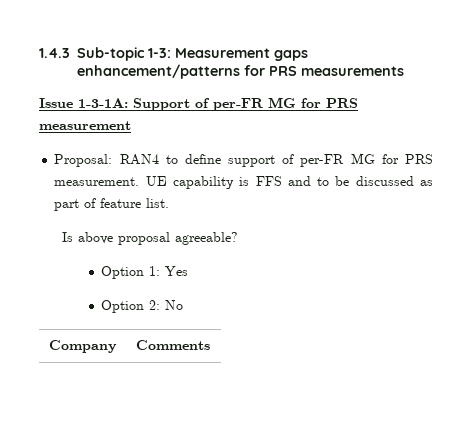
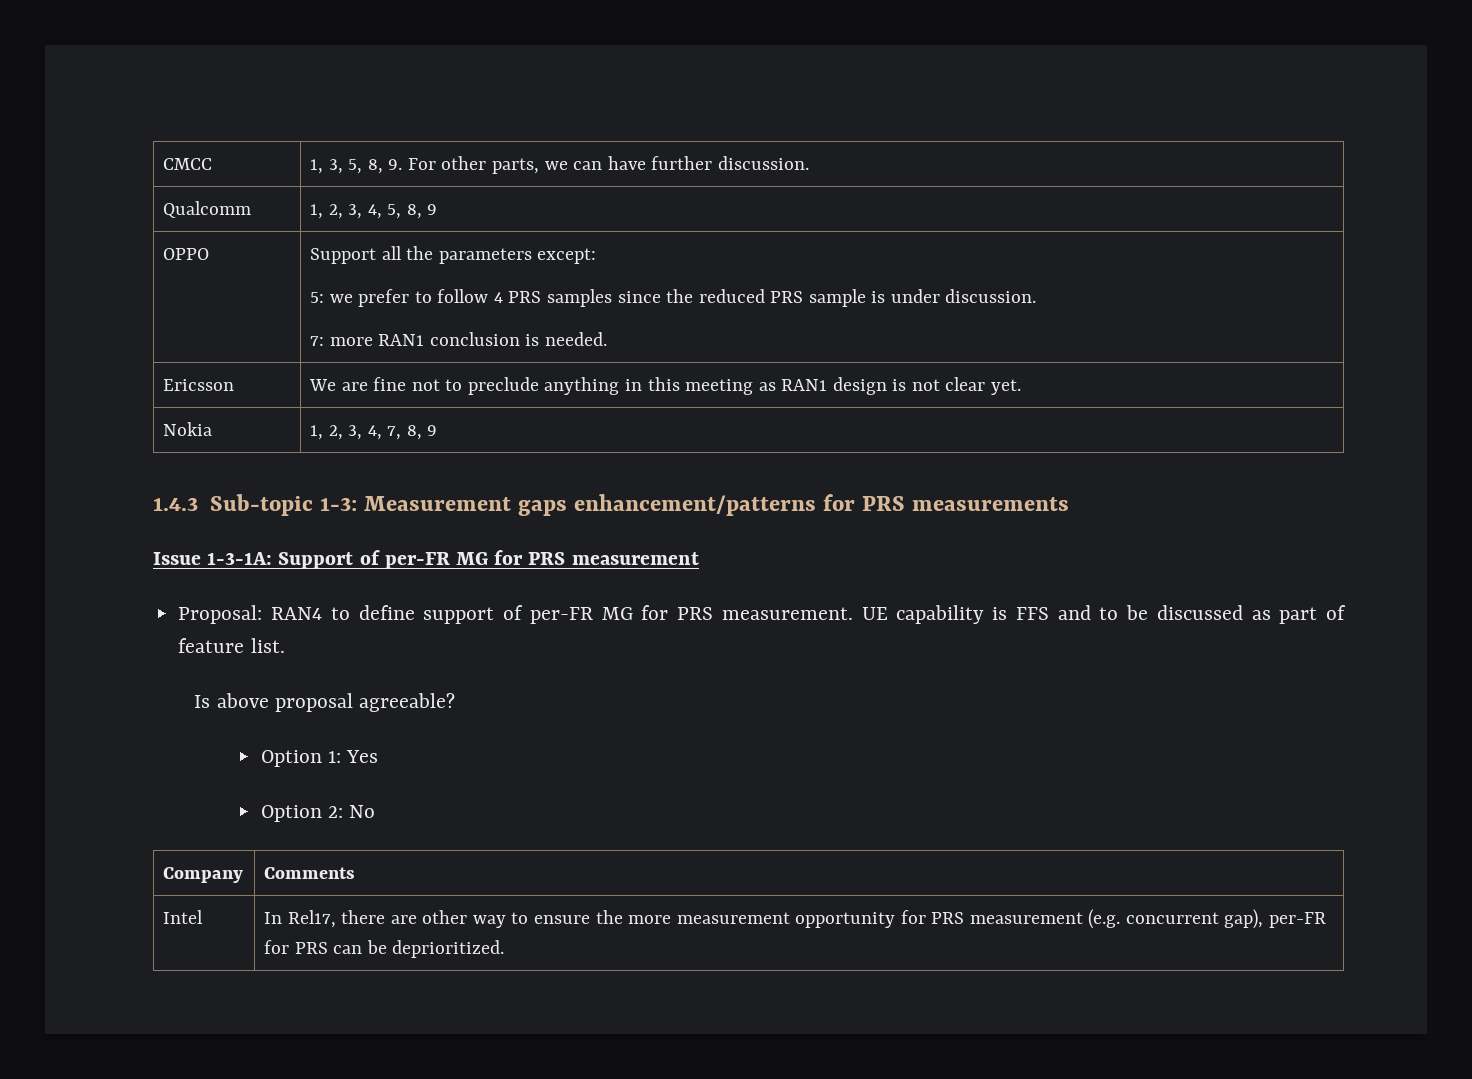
(39, 53) none -> [163,158,213,170] [310,156,809,174] [163,201,252,218] [310,204,438,219] [163,248,210,260] [310,246,597,264] [310,289,1037,307] [310,332,607,346] [163,379,235,391] [309,377,1021,395] [163,422,213,436] [310,425,438,440] CMCC | 1, 3, 5, 8, 9. For other parts, we can have further discussion. // Qualcomm | 1, 2, 3, 4, 5, 8, 9 // OPPO | Support all the parameters except: // 5: we prefer to follow 4 PRS samples since the reduced PRS sample is under discussion. // 7: more RAN1 conclusion is needed. // Ericsson | We are fine not to preclude anything in this meeting as RAN1 design is not clear yet. // Nokia | 1, 2, 3, 4, 7, 8, 9 //
(210, 345) none -> [163,910,204,924] [264,909,1326,929] [264,940,505,958] // Intel | In Rel17, there are other way to ensure the more measurement opportunity for PRS measurement (e.g. concurrent gap), per-FR for PRS can be deprioritized.

